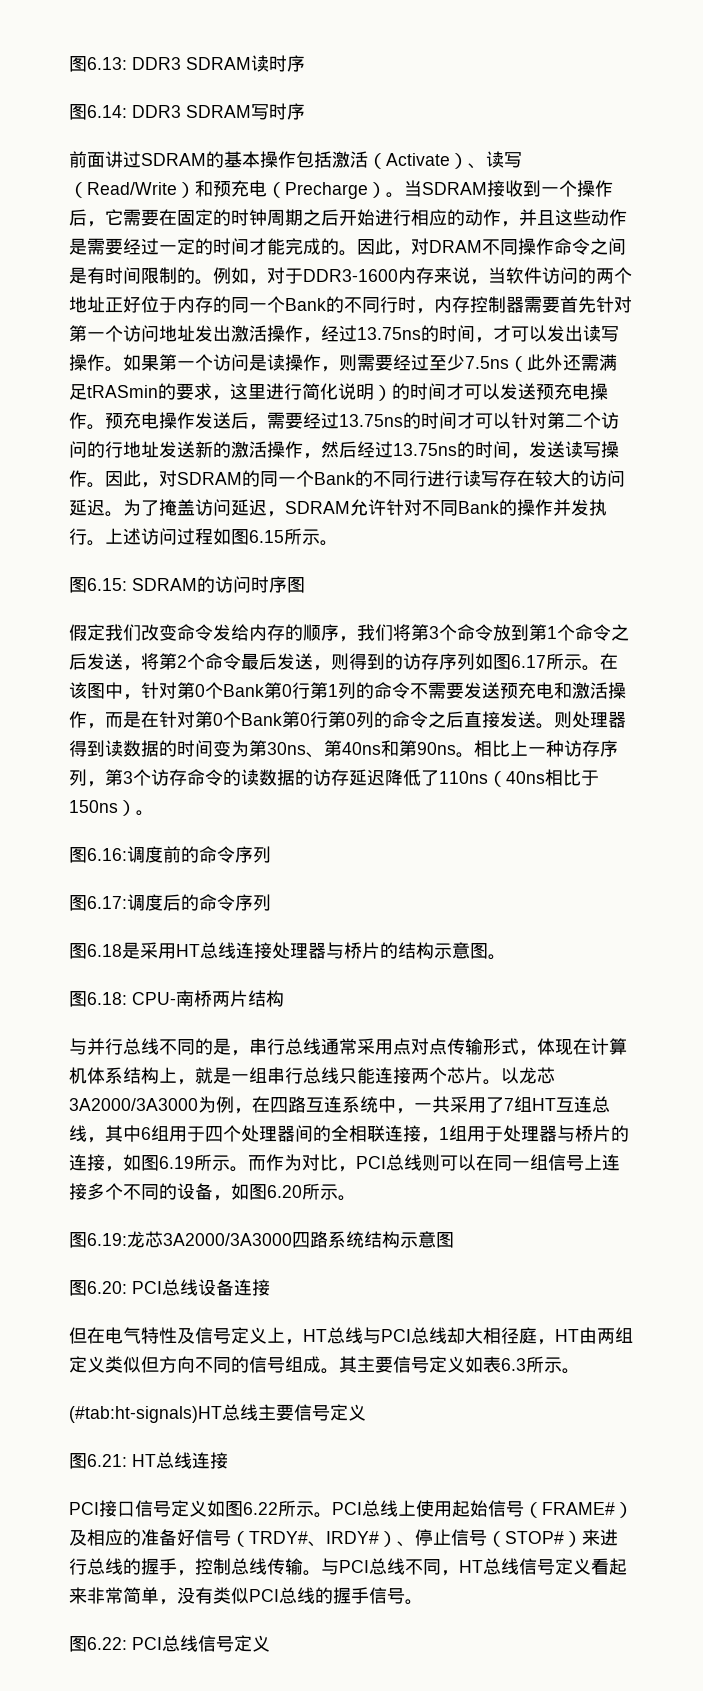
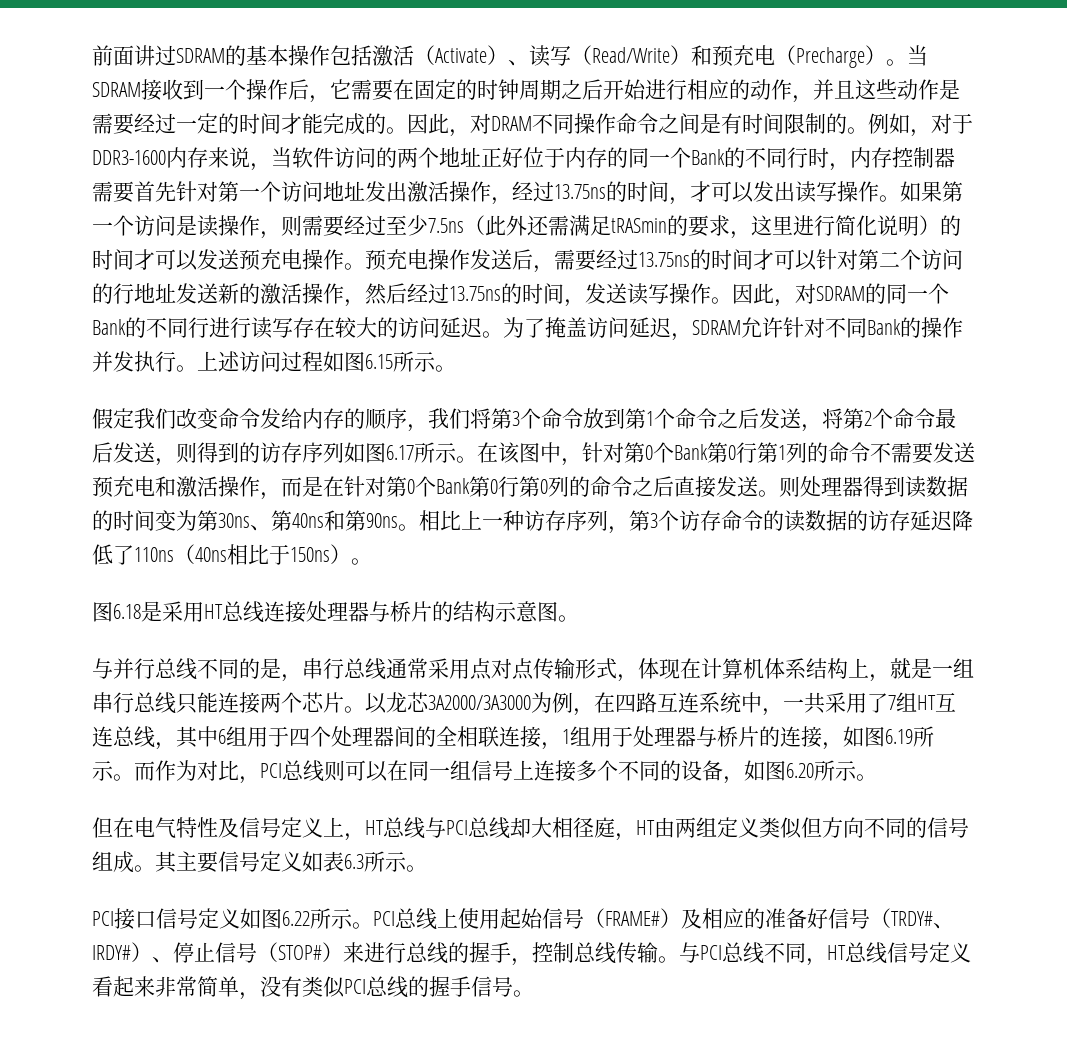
[69,55,305,72] [69,103,305,120] 图6.13: DDR3 SDRAM读时序 // 图6.14: DDR3 SDRAM写时序 // -> (92, 55) none
[69,576,305,593] // 图6.15: SDRAM的访问时序图 -> (456, 368) none
[69,846,271,863] [69,894,271,911] // 图6.16:调度前的命令序列 // 图6.17:调度后的命令序列 -> (372, 561) none
[69,990,284,1007] // 图6.18: CPU-南桥两片结构 -> (579, 618) none
[69,1231,454,1248] [69,1279,270,1296] // 图6.19:龙芯3A2000/3A3000四路系统结构示意图 // 图6.20: PCI总线设备连接 -> (877, 777) none
[69,1404,366,1423] [69,1452,228,1469] // (#tab:ht-signals)HT总线主要信号定义 // 图6.21: HT总线连接 -> (427, 868) none
[69,1635,270,1652] // 图6.22: PCI总线信号定义 -> (534, 993) none

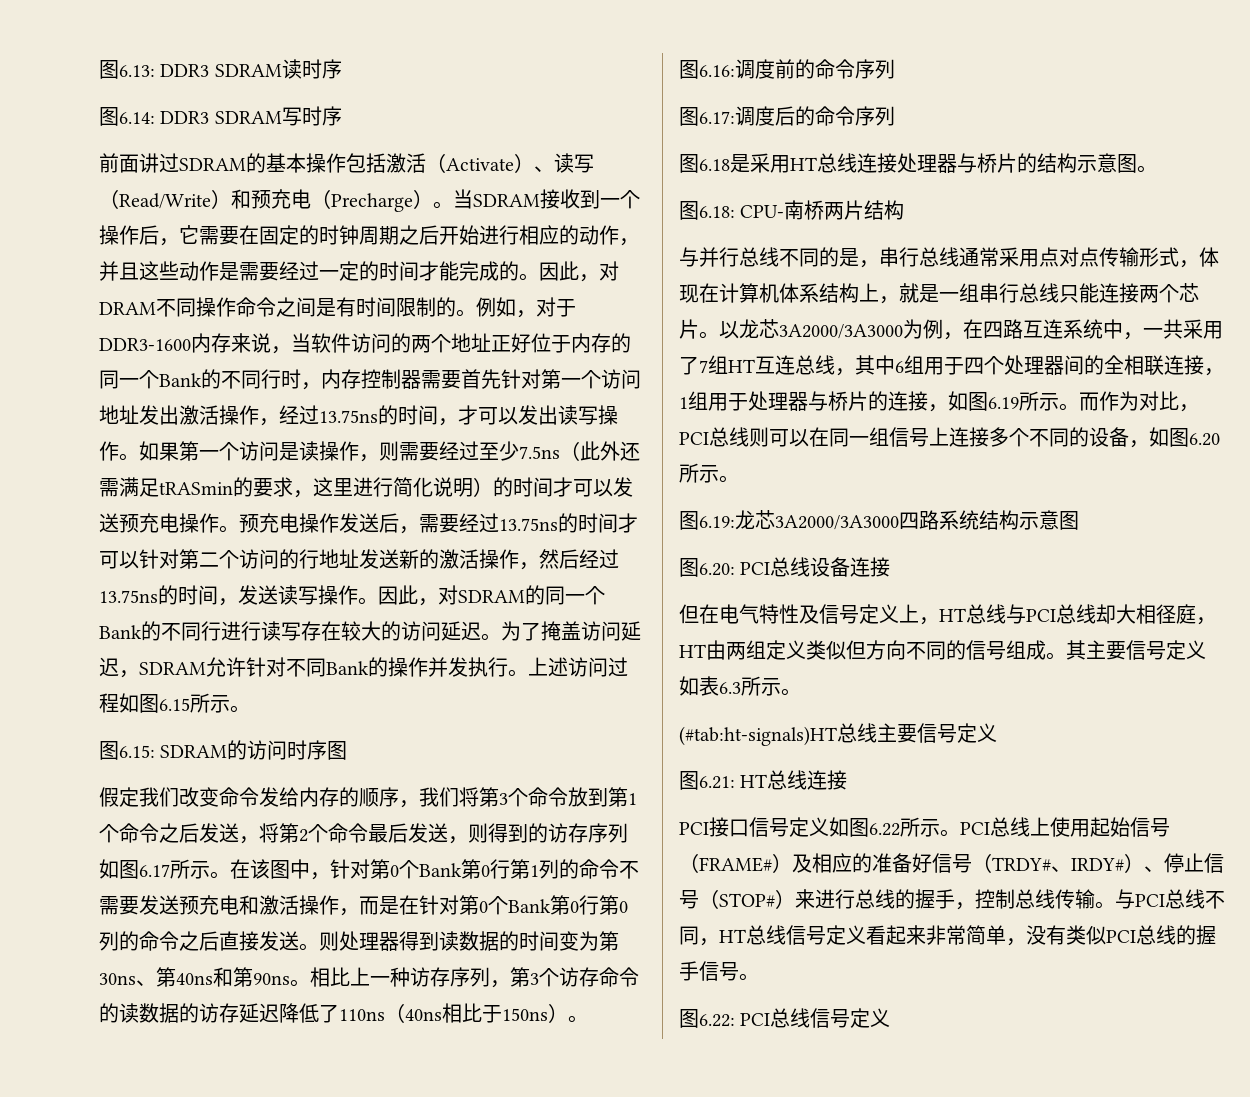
(92, 55) none -> [99,59,342,79] [99,106,342,126] 图6.13: DDR3 SDRAM读时序 // 图6.14: DDR3 SDRAM写时序 //
(456, 368) none -> [99,740,348,760] // 图6.15: SDRAM的访问时序图
(372, 561) none -> [679,59,895,79] [679,106,895,126] // 图6.16:调度前的命令序列 // 图6.17:调度后的命令序列
(579, 618) none -> [679,200,905,220] // 图6.18: CPU-南桥两片结构
(877, 777) none -> [679,510,1079,530] [679,557,891,577] // 图6.19:龙芯3A2000/3A3000四路系统结构示意图 // 图6.20: PCI总线设备连接
(427, 868) none -> [679,723,997,746] [679,770,848,790] // (#tab:ht-signals)HT总线主要信号定义 // 图6.21: HT总线连接
(534, 993) none -> [679,1008,891,1028] // 图6.22: PCI总线信号定义

